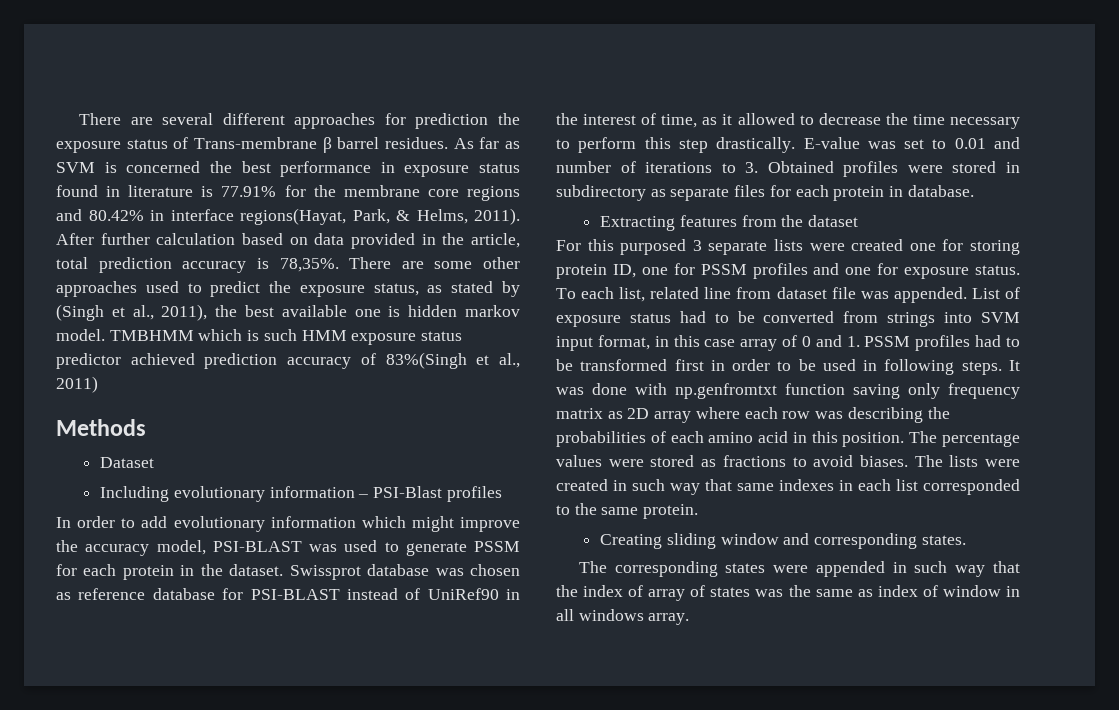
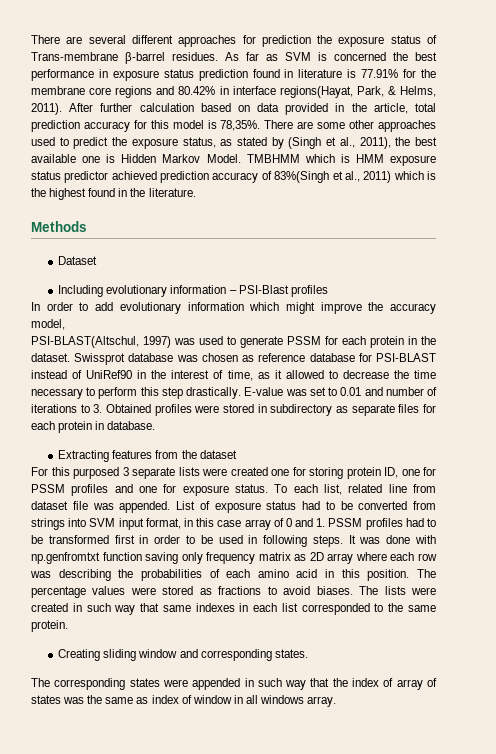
[322,137,380,153] β barrel -> [125,52,165,64] β-barrel
(520, 168) none -> [198,69,248,81] prediction
(247, 267) none -> [133,120,204,129] for this model
[408,305,520,317] [56,329,105,341] hidden markov model. -> [121,154,241,163] Hidden Markov Model.
[263,329,297,341] such -> (350, 158) none
(98, 384) none -> [393,171,437,180] [31,188,196,200] which is the highest found in the literature.
[212,541,302,552] PSI-BLAST -> [31,336,171,348] // PSI-BLAST(Altschul, 1997)

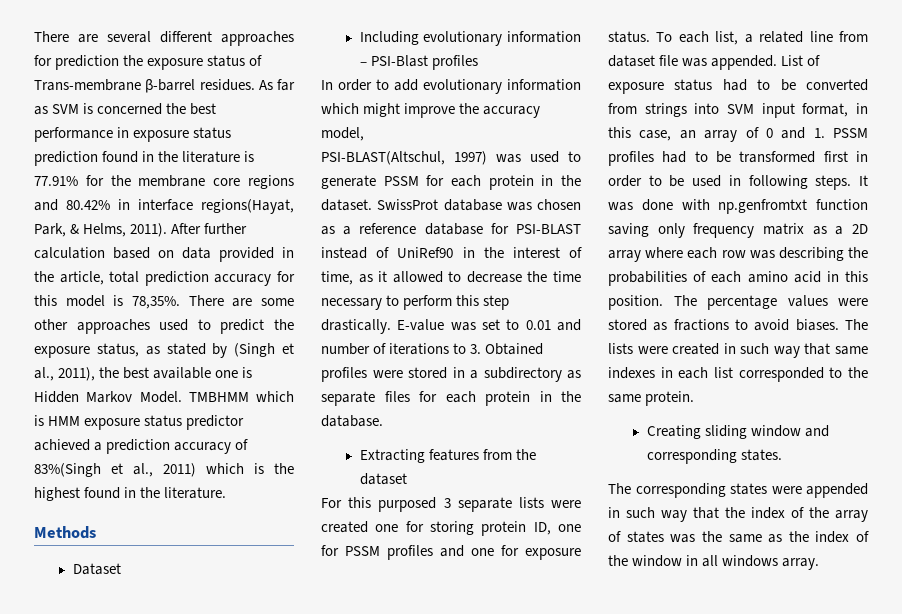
(294, 73) none -> [158,151,179,162] the
(157, 175) none -> [94,442,103,451] a
[74,353,126,365] Swissprot -> [377,199,439,210] SwissProt
(255, 358) none -> [343,226,352,235] a
(267, 408) none -> [470,370,478,379] a
(105, 425) none -> [561,391,581,402] the
(342, 489) none -> [744,34,753,43] a
[217,520,242,527] case -> [639,130,696,141] case, an
(307, 557) none -> [835,226,844,235] a
(394, 682) none -> [809,507,829,518] the
[151,695,192,704] index of -> [788,531,869,543] [608,555,628,566] the index of the

